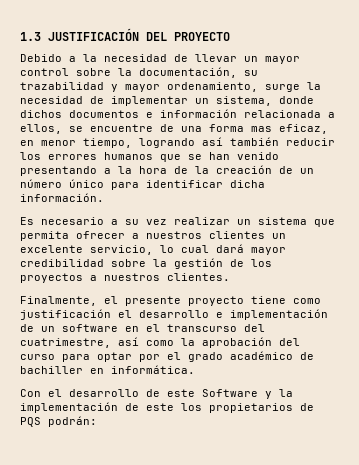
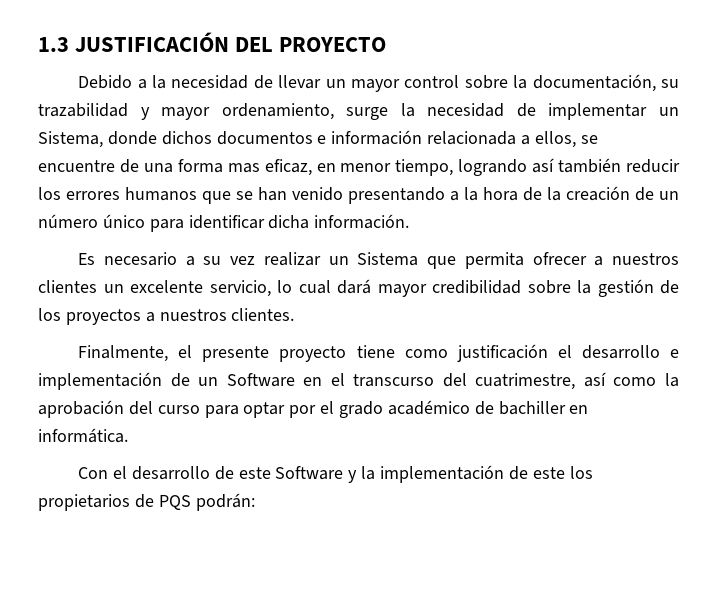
[216,96,272,106] sistema, -> [38,131,103,148] Sistema,
[258,217,307,225] sistema -> [357,252,419,266] Sistema
[62,324,118,332] software -> [226,373,295,387] Software

